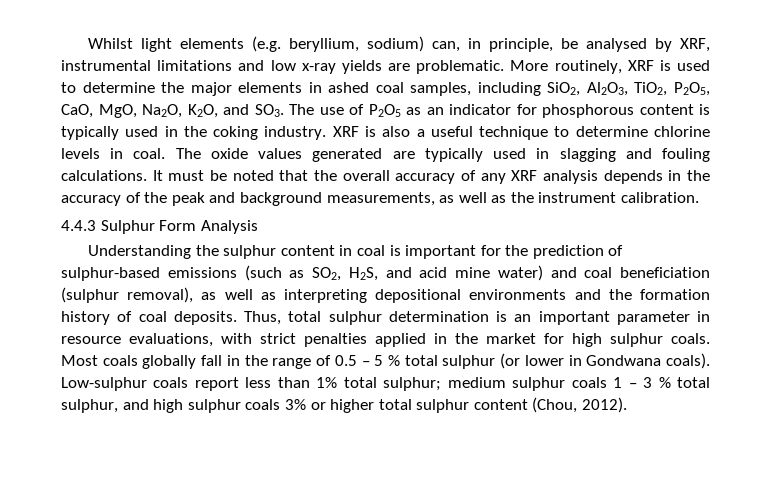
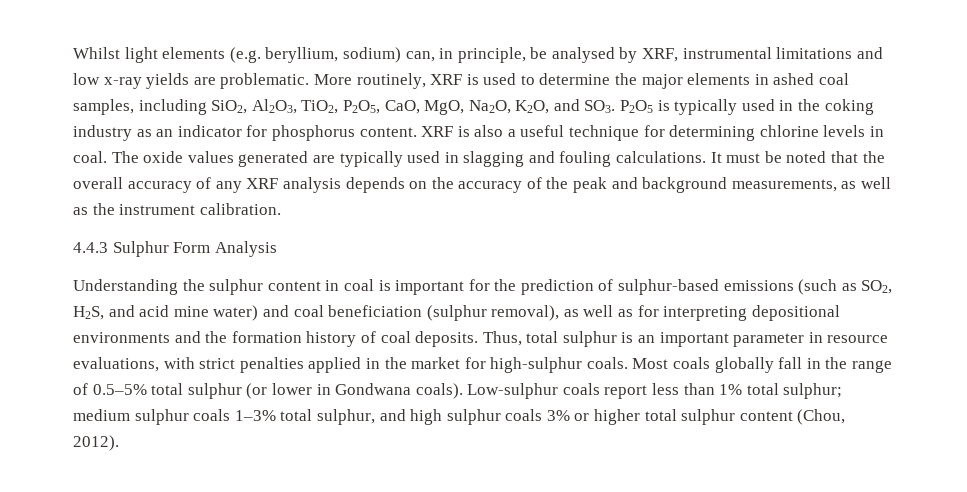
[289,104,694,118] The use of P2O5 as an indicator for phosphorous content -> [620,100,654,113] P2O5
[264,126,327,140] industry. -> [73,125,417,141] industry as an indicator for phosphorus content.
[554,126,648,137] to determine -> [643,125,756,141] for determining
[668,170,682,181] in -> [409,181,428,189] on
(276, 296) none -> [637,305,659,317] for
[388,311,489,322] determination -> (617, 339) none
[572,333,663,347] high sulphur -> [490,357,583,373] high-sulphur
[334,355,400,366] 0.5 – 5 % -> [92,384,147,395] 0.5–5%
[613,377,671,388] 1 – 3 % -> [234,410,276,421] 1–3%

